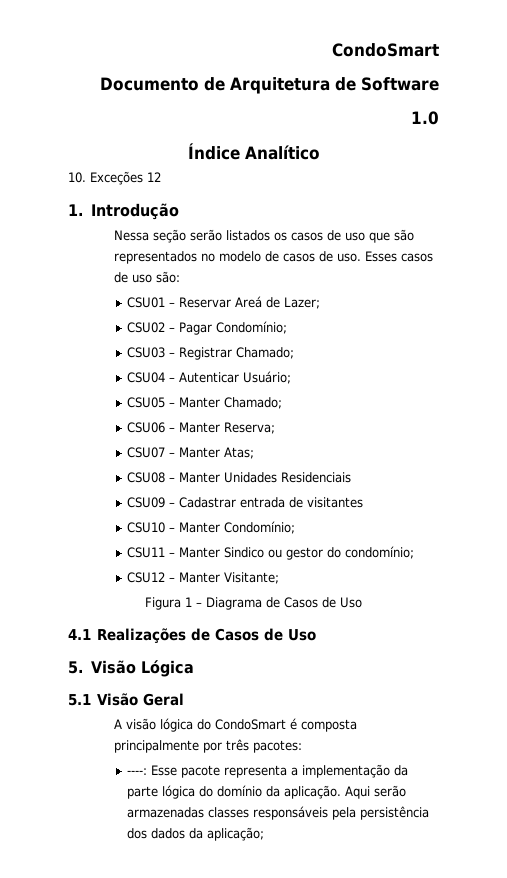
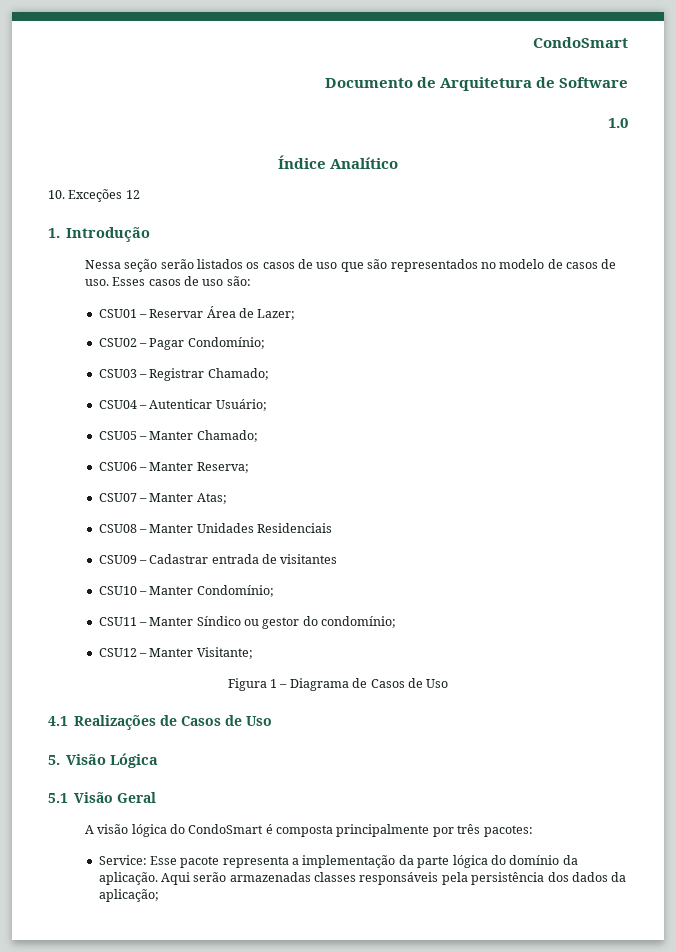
[235,296,263,308] Areá -> [206,306,236,318] Área
[224,547,265,558] Sindico -> [196,616,241,626] Síndico
[127,768,148,775] ----: -> [98,855,147,865] Service:

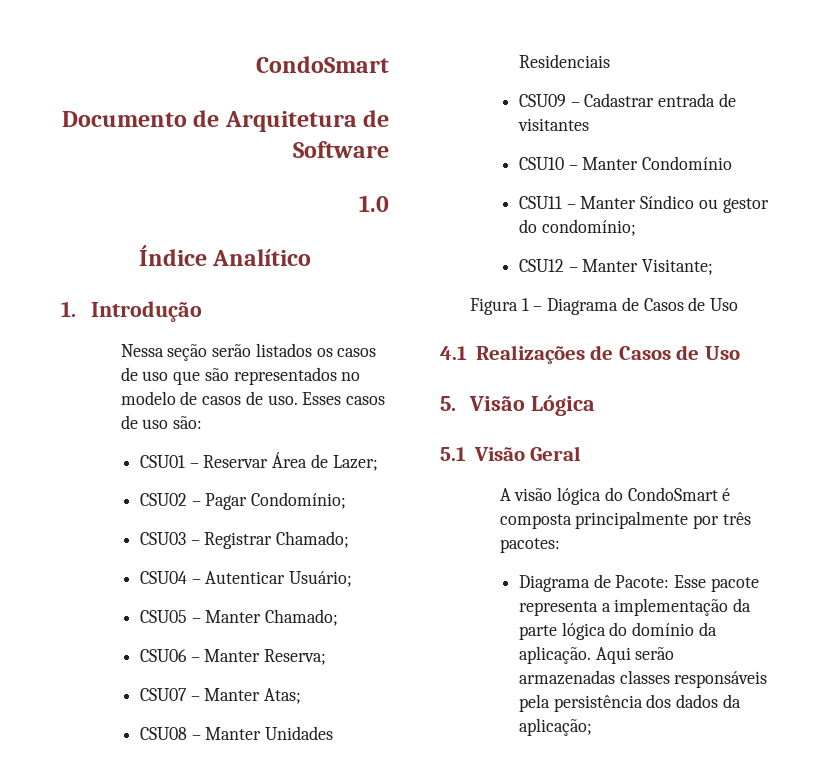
[48,189,140,202] // 10. Exceções 12 -> (312, 257) none
[196,585,274,597] Condomínio; -> [642,156,733,170] Condomínio
[98,855,147,865] Service: -> [518,574,670,592] Diagrama de Pacote:

